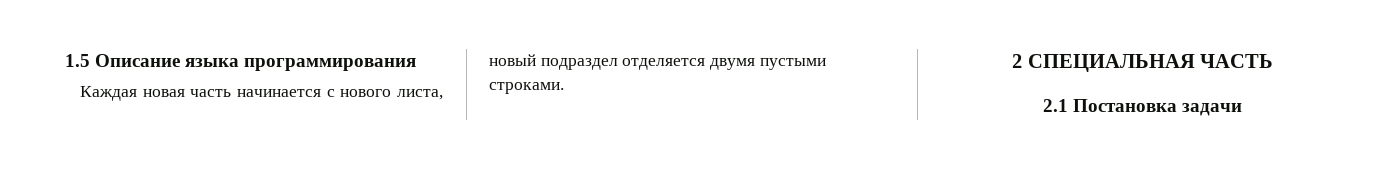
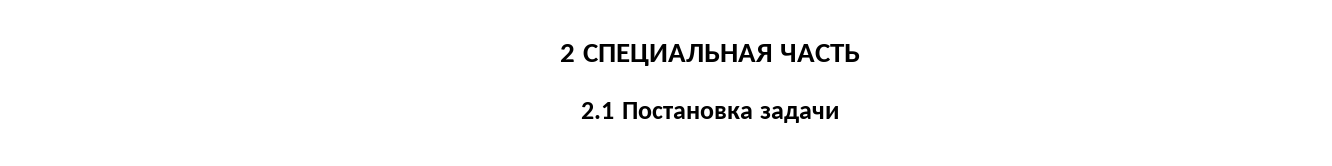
[64,54,417,71] [80,86,444,101] [489,54,826,70] [489,82,564,94] 1.5 Описание языка программирования // Каждая новая часть начинается с нового листа, новый подраздел отделяется двумя пустыми строками. // -> (559, 53) none

